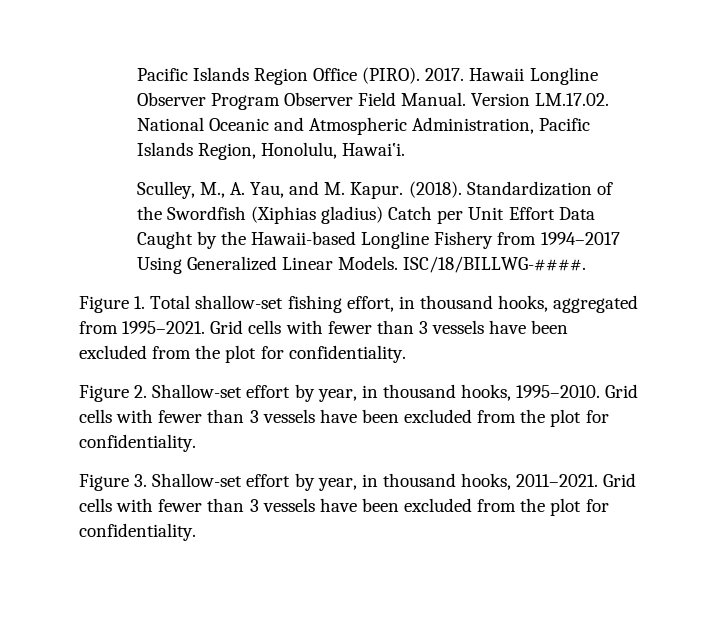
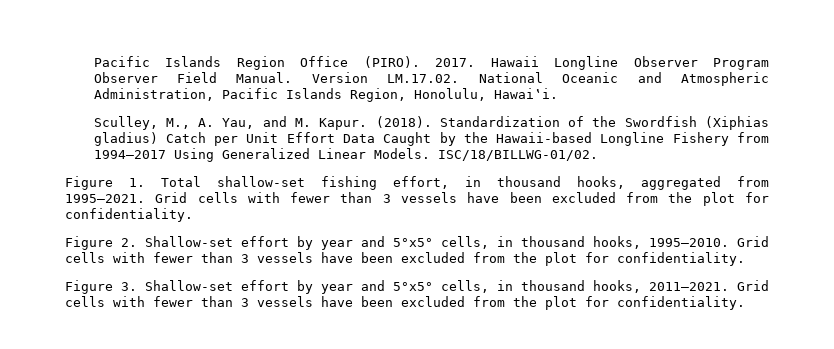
[403,256,587,273] ISC/18/BILLWG-####. -> [437,150,598,161] ISC/18/BILLWG-01/02.
[317,389,357,402] year, -> [321,236,489,250] year and 5°x5° cells,
[317,478,357,491] year, -> [321,280,489,294] year and 5°x5° cells,

